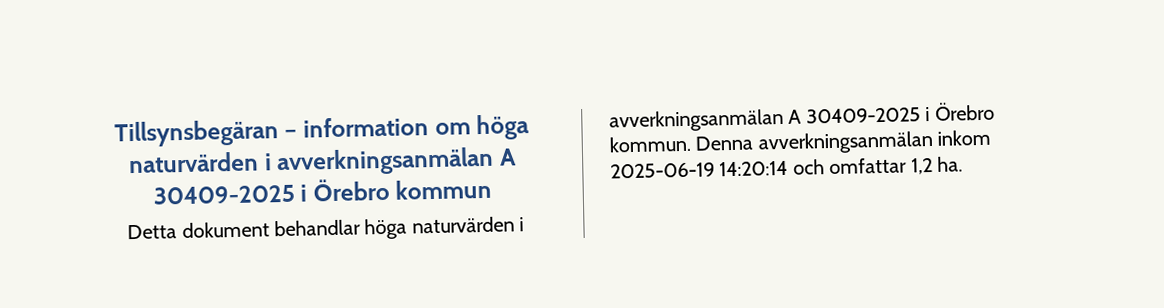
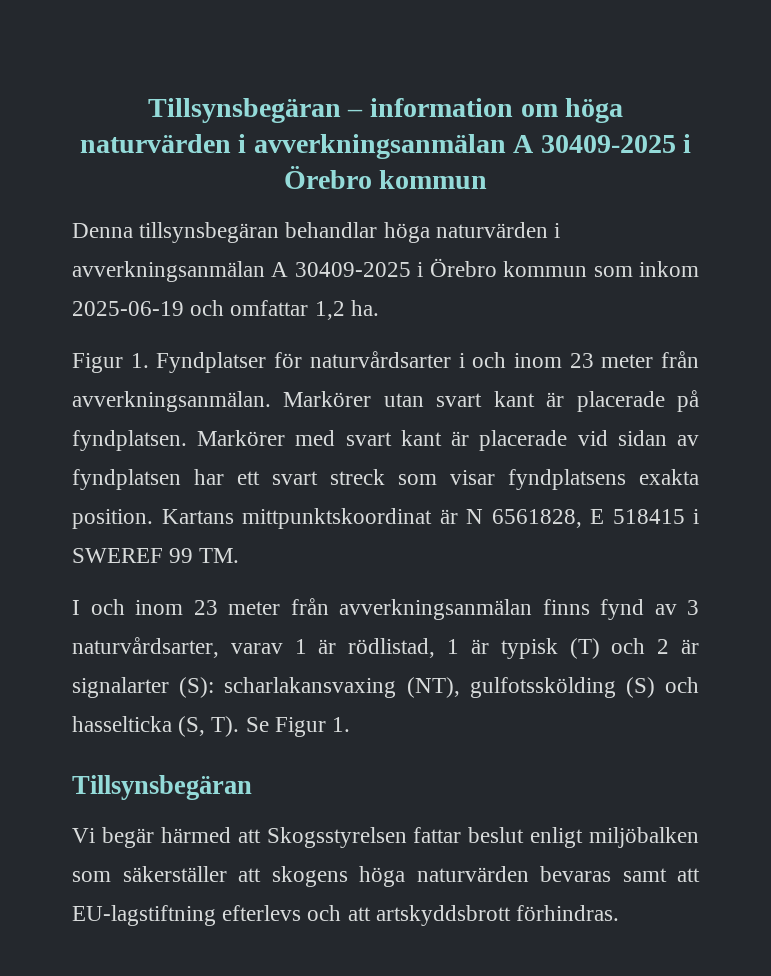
[127,221,270,240] Detta dokument -> [72,222,280,243] Denna tillsynsbegäran
[609,130,934,155] kommun. Denna avverkningsanmälan -> [503,261,633,277] kommun som
[719,160,789,177] 14:20:14 -> (184, 308) none
(963, 164) none -> [72,351,699,373] [72,390,700,412] [72,430,699,451] [72,469,699,490] [72,508,699,529] [72,548,240,563] [72,598,699,620] [72,637,699,659] [72,677,699,698] [72,716,351,737] [72,775,252,800] [72,827,699,848] [72,866,700,887] [72,905,620,926] // Figur 1. Fyndplatser för naturvårdsarter i och inom 23 meter från avverkningsanmälan. Markörer utan svart kant är placerade på fyndplatsen. Markörer med svart kant är placerade vid sidan av fyndplatsen har ett svart streck som visar fyndplatsens exakta position. Kartans mittpunktskoordinat är N 6561828, E 518415 i SWEREF 99 TM. // I och inom 23 meter från avverkningsanmälan finns fynd av 3 naturvårdsarter, varav 1 är rödlistad, 1 är typisk (T) och 2 är signalarter (S): scharlakansvaxing (NT), gulfotsskölding (S) och hasselticka (S, T). Se Figur 1. // Tillsynsbegäran // Vi begär härmed att Skogsstyrelsen fattar beslut enligt miljöbalken som säkerställer att skogens höga naturvärden bevaras samt att EU-lagstiftning efterlevs och att artskyddsbrott förhindras.

